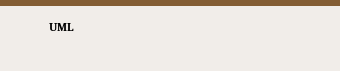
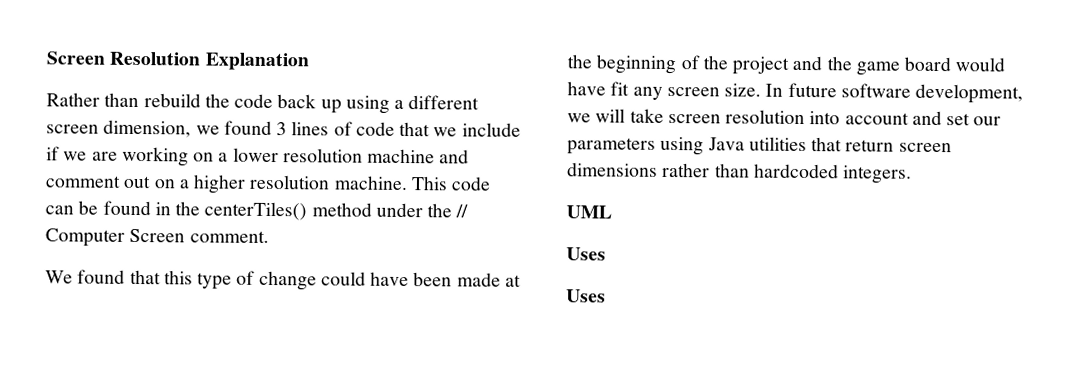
(49, 27) none -> [46,51,309,71] [46,92,480,114] [46,119,521,138] [46,146,470,167] [45,174,492,194] [45,200,469,221] [45,228,269,247] [45,269,521,291] [567,54,1006,76] [567,81,1024,104] [567,108,1002,126] [567,136,952,156] [567,162,913,184] Screen Resolution Explanation // Rather than rebuild the code back up using a different screen dimension, we found 3 lines of code that we include if we are working on a lower resolution machine and comment out on a higher resolution machine. This code can be found in the centerTiles() method under the // Computer Screen comment. // We found that this type of change could have been made at the beginning of the project and the game board would have fit any screen size. In future software development, we will take screen resolution into account and set our parameters using Java utilities that return screen dimensions rather than hardcoded integers. //
(74, 27) none -> [566,247,606,261] [566,289,606,303] // Uses // Uses

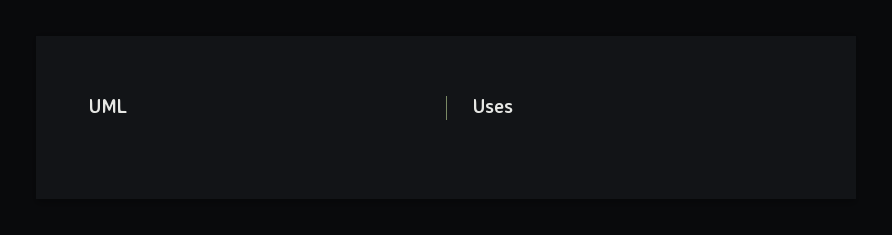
[46,51,309,71] [46,92,480,114] [46,119,521,138] [46,146,470,167] [45,174,492,194] [45,200,469,221] [45,228,269,247] [45,269,521,291] [567,54,1006,76] [567,81,1024,104] [567,108,1002,126] [567,136,952,156] [567,162,913,184] Screen Resolution Explanation // Rather than rebuild the code back up using a different screen dimension, we found 3 lines of code that we include if we are working on a lower resolution machine and comment out on a higher resolution machine. This code can be found in the centerTiles() method under the // Computer Screen comment. // We found that this type of change could have been made at the beginning of the project and the game board would have fit any screen size. In future software development, we will take screen resolution into account and set our parameters using Java utilities that return screen dimensions rather than hardcoded integers. // -> (89, 106) none
[566,289,606,303] // Uses -> (513, 106) none

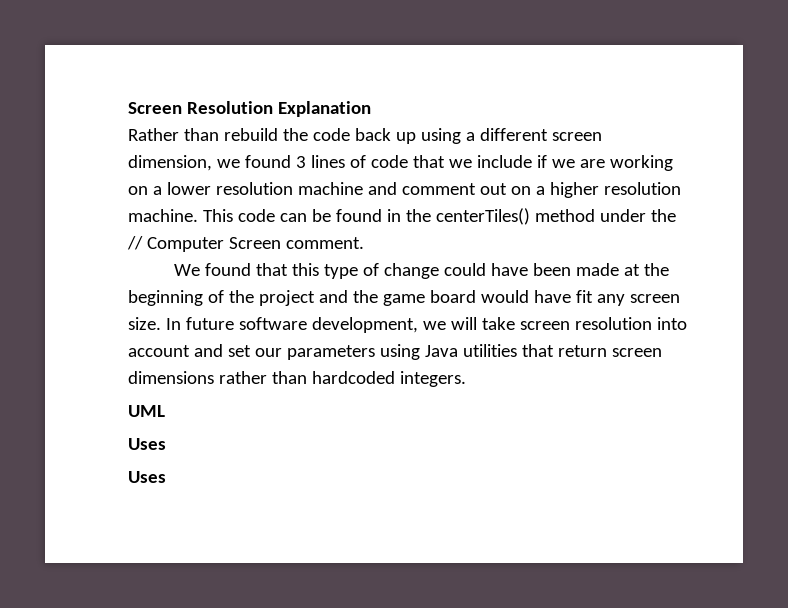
(89, 106) none -> [128,101,371,117] [128,128,602,144] [128,155,673,171] [128,182,681,198] [128,208,676,225] [127,236,364,252] [173,263,669,279] [128,290,680,306] [128,317,687,333] [128,344,662,360] [128,371,466,387] Screen Resolution Explanation // Rather than rebuild the code back up using a different screen dimension, we found 3 lines of code that we include if we are working on a lower resolution machine and comment out on a higher resolution machine. This code can be found in the centerTiles() method under the // Computer Screen comment. // We found that this type of change could have been made at the beginning of the project and the game board would have fit any screen size. In future software development, we will take screen resolution into account and set our parameters using Java utilities that return screen dimensions rather than hardcoded integers. //
(513, 106) none -> [128,471,166,483] // Uses

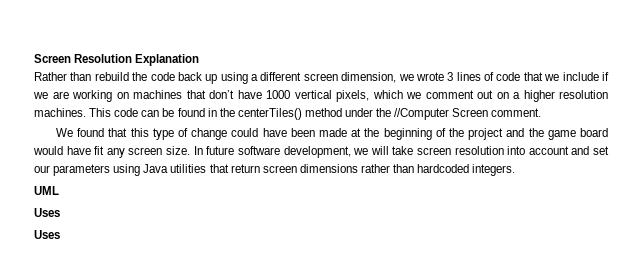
[244,155,291,168] found -> [415,72,444,81] wrote
[152,182,397,195] a lower resolution machine and -> [133,90,421,102] machines that don’t have 1000 vertical pixels, which we
[128,209,198,222] machine. -> [34,108,86,117] machines.
[127,236,224,252] // Computer -> [394,108,450,120] //Computer

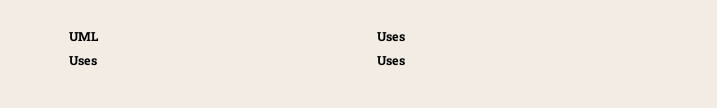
[34,54,200,66] [34,72,610,84] [33,90,608,102] [34,108,542,120] [55,128,608,140] [33,146,609,158] [34,164,516,176] Screen Resolution Explanation // Rather than rebuild the code back up using a different screen dimension, we wrote 3 lines of code that we include if we are working on machines that don’t have 1000 vertical pixels, which we comment out on a higher resolution machines. This code can be found in the centerTiles() method under the //Computer Screen comment. // We found that this type of change could have been made at the beginning of the project and the game board would have fit any screen size. In future software development, we will take screen resolution into account and set our parameters using Java utilities that return screen dimensions rather than hardcoded integers. // -> (69, 37) none
(60, 234) none -> [377,56,405,66] // Uses

